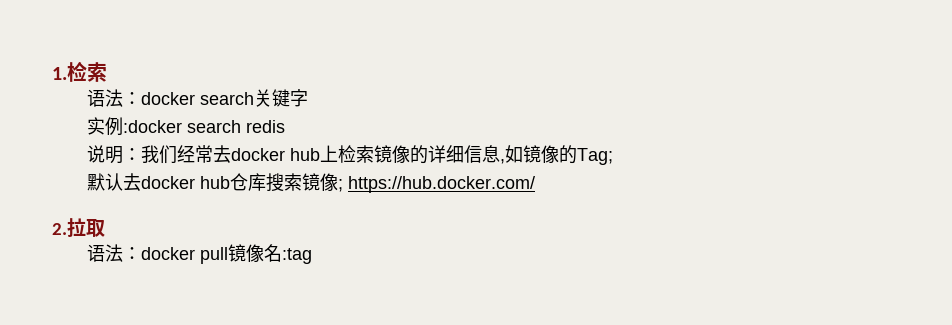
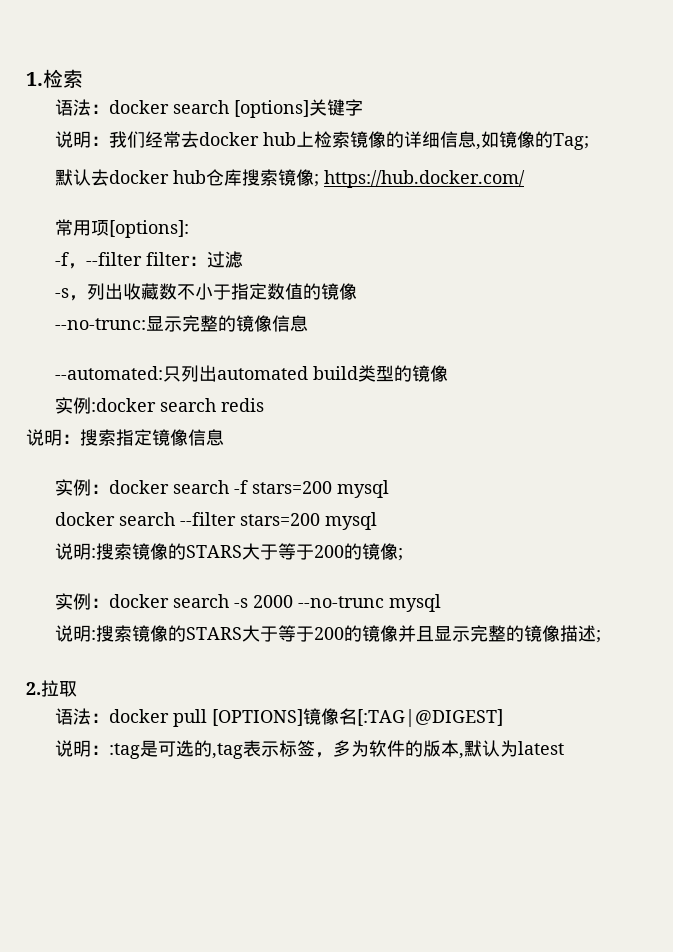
(255, 98) none -> [233,100,309,118] [options]
[87,117,286,136] // 实例:docker search redis -> (363, 107) none
(536, 184) none -> [54,219,189,238] [54,251,243,269] [54,283,357,301] [54,315,308,332] [54,365,448,382] [54,397,264,414] [26,429,224,446] [54,479,389,498] [54,512,377,530] [54,543,403,561] [54,593,441,612] [54,625,601,643] // 常用项[options]: // -f，--filter filter：过滤 // -s，列出收藏数不小于指定数值的镜像 // --no-trunc:显示完整的镜像信息 // --automated:只列出automated build类型的镜像 // 实例:docker search redis // 说明：搜索指定镜像信息 // 实例：docker search -f stars=200 mysql // docker search --filter stars=200 mysql // 说明:搜索镜像的STARS大于等于200的镜像; // 实例：docker search -s 2000 --no-trunc mysql // 说明:搜索镜像的STARS大于等于200的镜像并且显示完整的镜像描述;
[228,244,313,264] 镜像名:tag -> [211,708,503,727] [54,740,564,759] [OPTIONS]镜像名[:TAG|@DIGEST] // 说明：:tag是可选的,tag表示标签，多为软件的版本,默认为latest

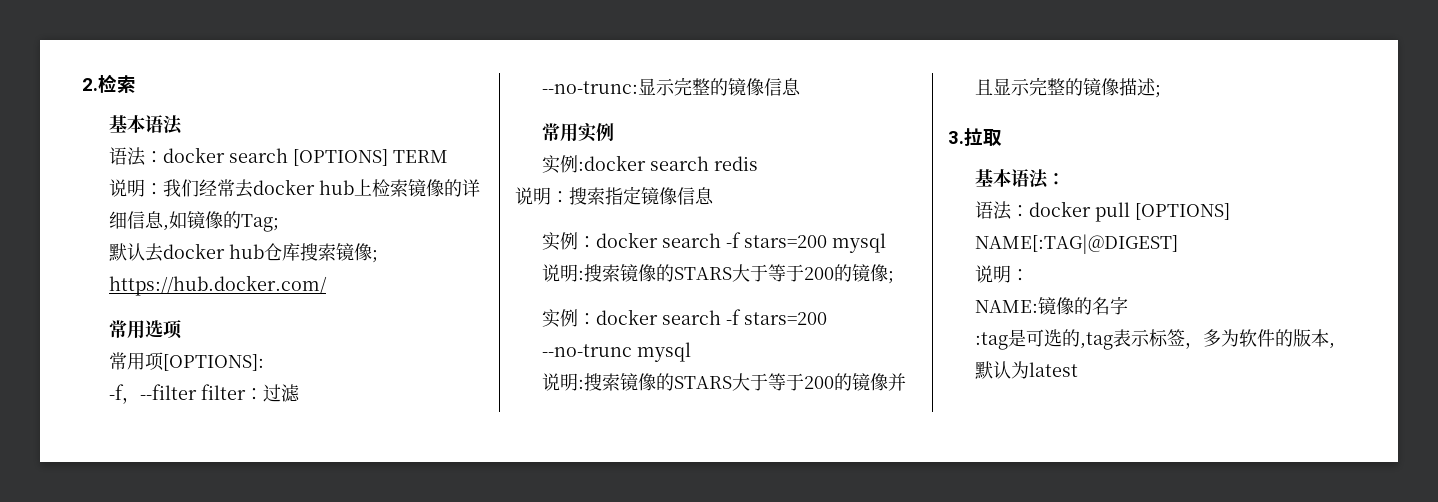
[26,69,83,88] 1.检索 -> [82,74,136,93] [108,115,183,135] 2.检索 // 基本语法
[233,99,363,118] [options]关键字 -> [292,149,448,166] [OPTIONS] TERM
[90,220,189,238] 项[options]: -> [144,320,182,339] [108,352,264,371] 选项 // 常用项[OPTIONS]:
[54,283,357,301] // -s，列出收藏数不小于指定数值的镜像 -> (300, 393) none
[54,365,448,382] --automated:只列出automated build类型的镜像 -> [541,123,614,142] 常用实例
[54,512,377,530] // docker search --filter stars=200 mysql -> (886, 243) none
[233,595,293,608] -s 2000 -> [725,309,827,325] -f stars=200
[26,682,41,695] 2. -> [948,131,964,144] 3.
(77, 689) none -> [974,169,1065,189] // 基本语法：
[302,708,503,727] [54,740,109,757] 镜像名[:TAG|@DIGEST] // 说明： -> [974,234,1178,254] [974,265,1029,283] [974,296,1128,315] NAME[:TAG|@DIGEST] // 说明： // NAME:镜像的名字 //

